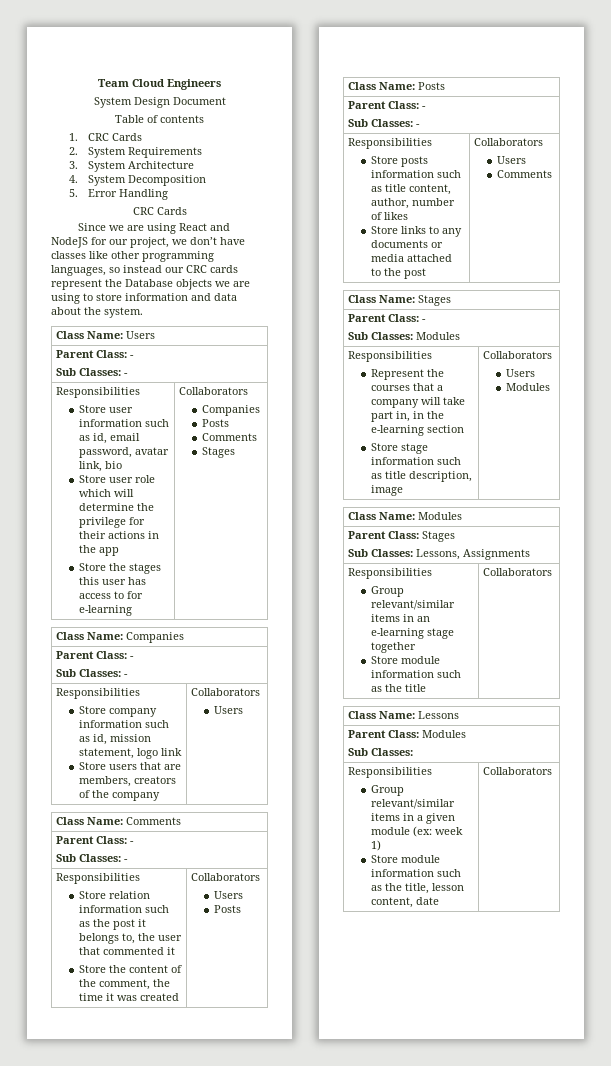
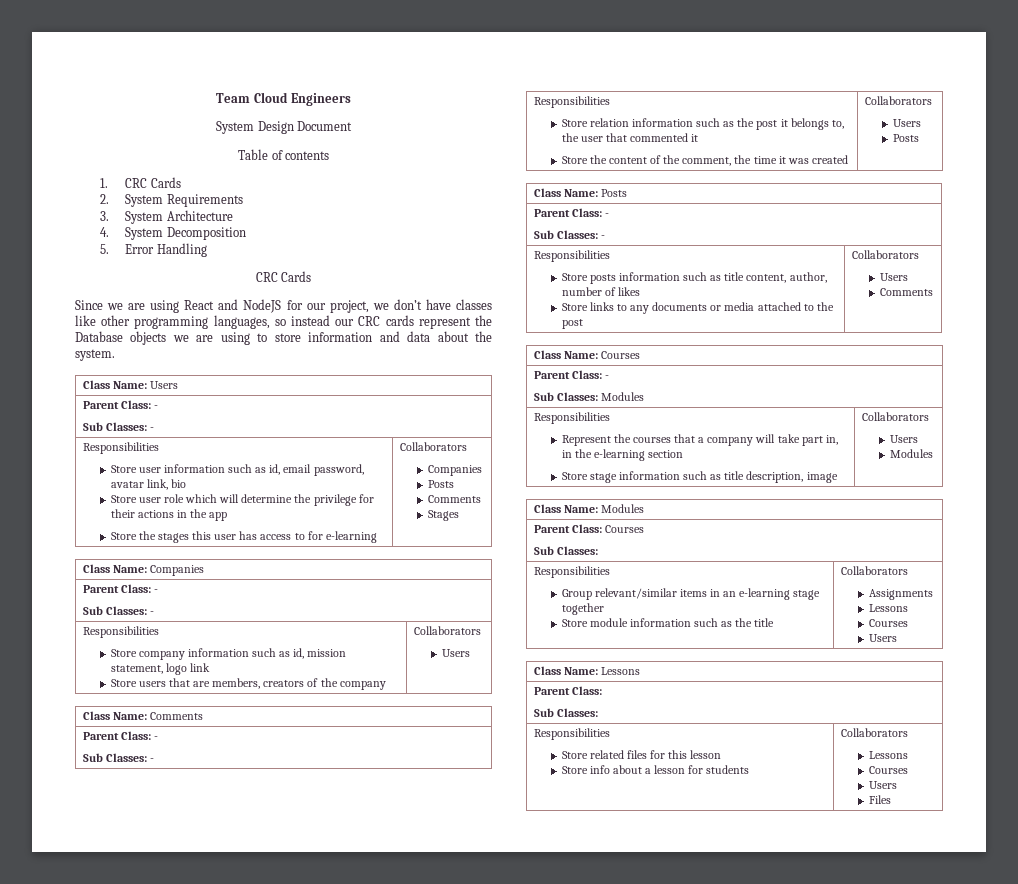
[418,295,452,306] Stages -> [601,351,641,359] Courses
[422,531,456,542] [348,549,531,560] Stages // Sub Classes: Lessons, Assignments -> [605,525,645,533] [534,546,599,555] Courses // Sub Classes:
(553, 572) none -> [868,589,933,600] [868,604,908,612] [868,619,908,627] [868,634,897,642] // Assignments // Lessons // Courses // Users
[422,730,467,738] [348,748,414,756] [348,767,433,778] [371,785,405,796] [371,799,456,809] [371,813,456,824] [371,826,464,837] [371,840,382,851] [371,855,441,863] [371,869,462,877] [371,883,465,894] [371,897,440,908] [483,767,553,775] Modules // Sub Classes: // Responsibilities // Group relevant/similar items in a given module (ex: week 1) // Store module information such as the title, lesson content, date | Collaborators -> [534,708,599,717] [534,728,611,740] [561,750,722,759] [561,765,750,774] [841,728,909,737] [868,751,908,759] [868,766,908,774] [868,781,897,789] [868,795,891,804] // Sub Classes: // Responsibilities // Store related files for this lesson // Store info about a lesson for students | Collaborators // Lessons // Courses // Users // Files

